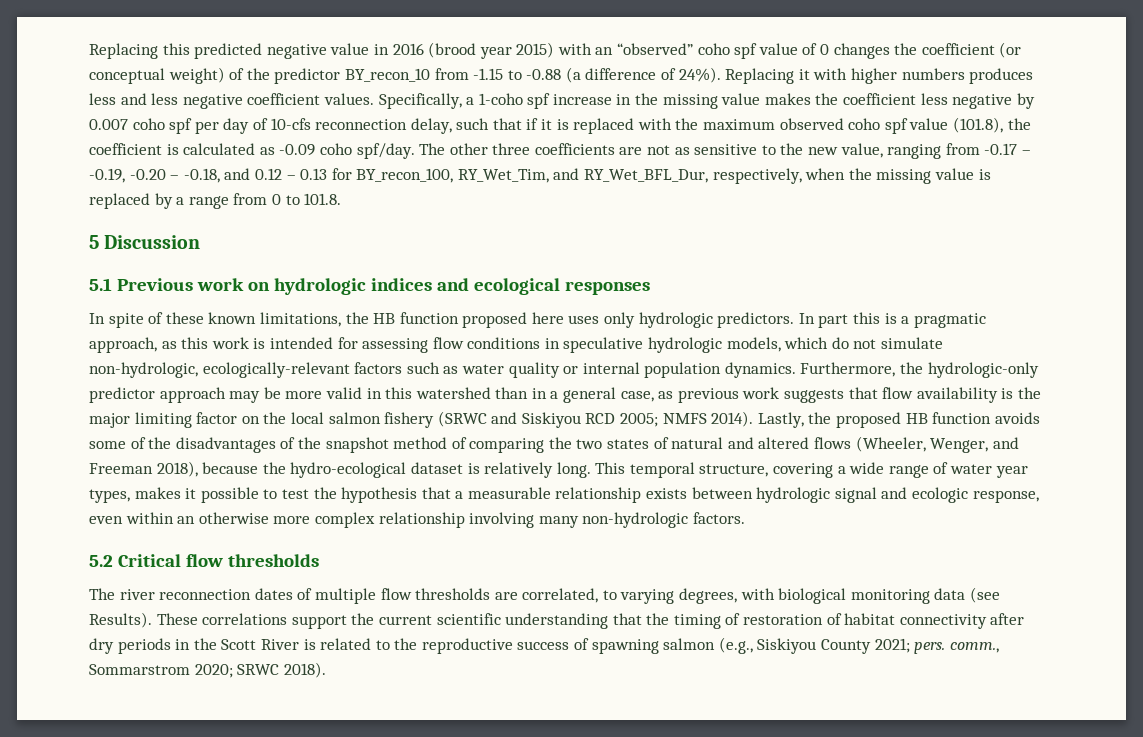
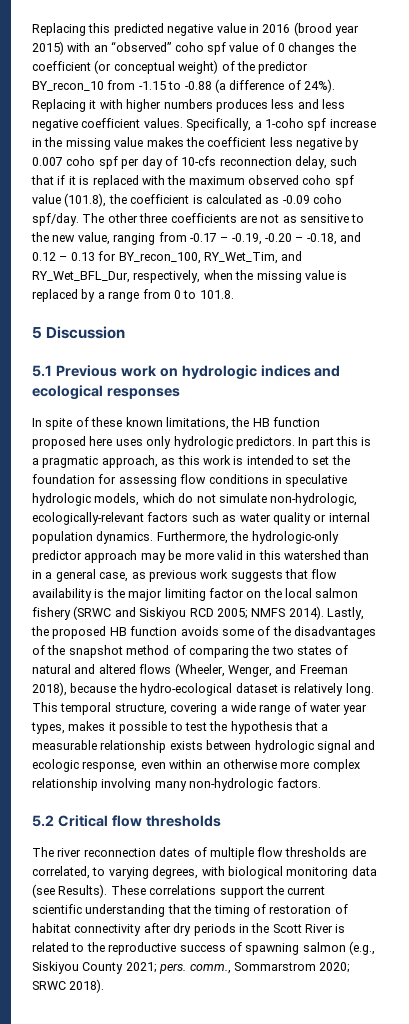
(333, 343) none -> [296,455,350,465] [32,474,95,484] to set the foundation

